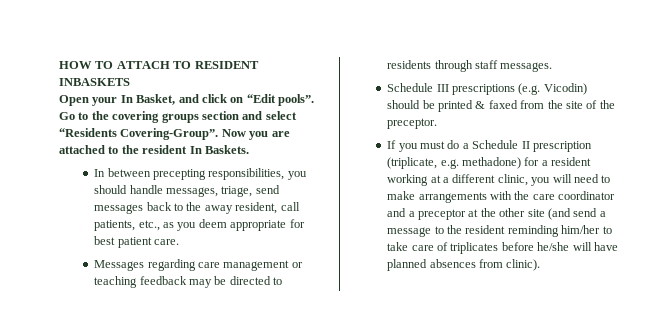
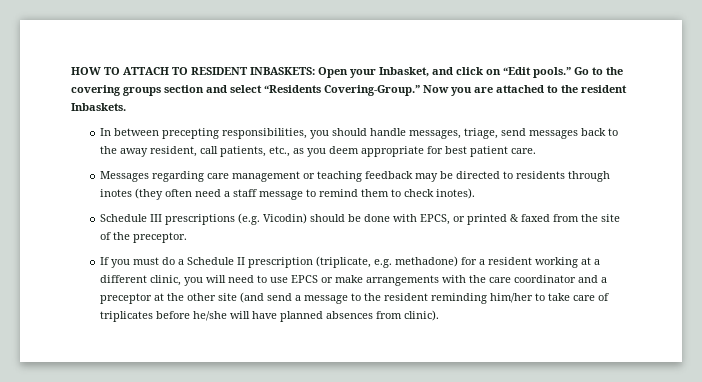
[59,78,130,86] INBASKETS // -> [250,67,315,75] INBASKETS:
[120,94,176,105] In Basket, -> [379,67,429,77] Inbasket,
[278,94,314,106] pools”. -> [533,67,571,78] pools.”
[120,128,219,140] Covering-Group”. -> [324,85,420,96] Covering-Group.”
[189,145,249,154] In Baskets. -> [71,103,126,111] Inbaskets.
[475,60,553,72] staff messages. -> [99,188,475,200] inotes (they often need a staff message to remind them to check inotes).
(435, 104) none -> [363,214,465,225] done with EPCS, or
(611, 179) none -> [269,275,333,283] use EPCS or

